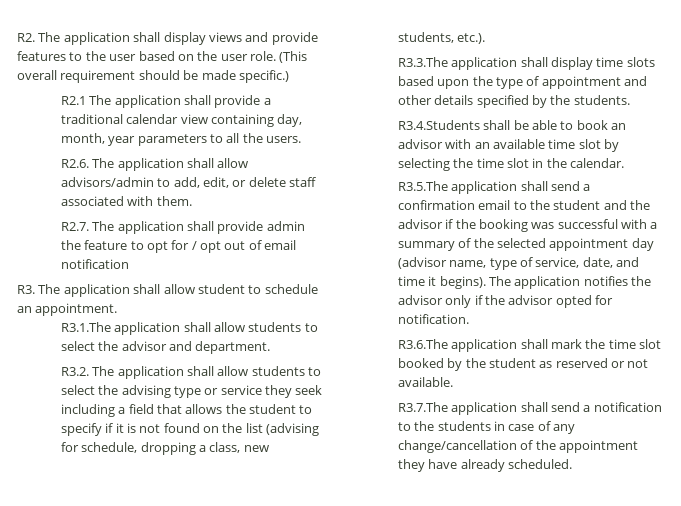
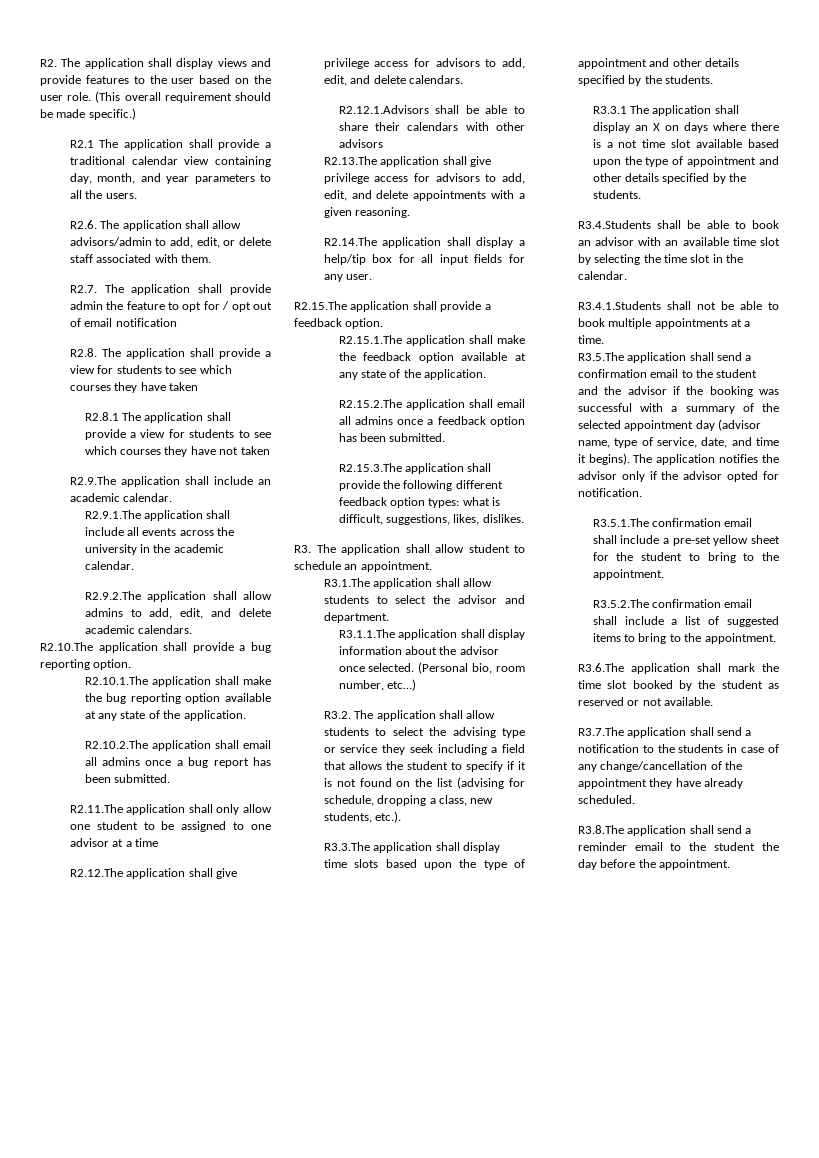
(105, 138) none -> [140,173,161,182] and
(129, 264) none -> [69,348,271,359] [69,365,232,374] [69,382,198,393] [84,412,231,423] [84,429,271,440] [84,446,270,457] [69,476,272,487] [69,493,173,502] [84,510,231,521] [84,527,235,536] [84,544,224,555] [84,561,134,570] [84,591,272,602] [84,608,271,619] [84,625,193,634] [40,642,271,653] [40,659,132,670] [84,676,271,687] [84,693,271,704] [84,710,246,721] [84,740,271,751] [84,757,271,768] [84,774,171,783] [69,804,273,815] [69,821,271,832] [69,838,158,847] [69,868,237,879] [323,58,525,69] [323,75,463,86] [338,105,525,114] [338,122,525,131] [338,139,383,148] [323,156,491,167] [323,173,525,184] [323,190,525,201] [323,207,411,218] [323,237,525,248] [323,254,525,265] [323,274,373,282] [294,301,491,312] [294,318,384,329] [338,335,525,346] [338,352,526,363] [338,369,487,380] [338,399,525,410] [338,416,525,427] [338,433,446,442] [338,463,492,474] [338,480,503,491] [338,497,501,508] [338,514,524,525] // R2.8. The application shall provide a view for students to see which courses they have taken // R2.8.1 The application shall provide a view for students to see which courses they have not taken // R2.9.The application shall include an academic calendar. // R2.9.1.The application shall include all events across the university in the academic calendar. // R2.9.2.The application shall allow admins to add, edit, and delete academic calendars. // R2.10.The application shall provide a bug reporting option. // R2.10.1.The application shall make the bug reporting option available at any state of the application. // R2.10.2.The application shall email all admins once a bug report has been submitted. // R2.11.The application shall only allow one student to be assigned to one advisor at a time // R2.12.The application shall give privilege access for advisors to add, edit, and delete calendars. // R2.12.1.Advisors shall be able to share their calendars with other advisors // R2.13.The application shall give privilege access for advisors to add, edit, and delete appointments with a given reasoning. // R2.14.The application shall display a help/tip box for all input fields for any user. // R2.15.The application shall provide a feedback option. // R2.15.1.The application shall make the feedback option available at any state of the application. // R2.15.2.The application shall email all admins once a feedback option has been submitted. // R2.15.3.The application shall provide the following different feedback option types: what is difficult, suggestions, likes, dislikes.
(271, 347) none -> [338,629,525,640] [338,646,499,655] [338,662,525,674] [338,679,417,691] // R3.1.1.The application shall display information about the advisor once selected. (Personal bio, room number, etc…)
(630, 100) none -> [592,105,739,116] [592,122,779,133] [592,139,779,148] [592,156,779,167] [592,173,747,184] [592,190,641,199] // R3.3.1 The application shall display an X on days where there is a not time slot available based upon the type of appointment and other details specified by the students.
(625, 163) none -> [577,301,779,310] [577,318,751,329] [577,335,604,344] // R3.4.1.Students shall not be able to book multiple appointments at a time.
(469, 319) none -> [592,518,753,527] [592,535,780,546] [592,552,779,563] [592,569,664,580] [592,599,753,608] [592,616,779,627] [592,633,776,644] // R3.5.1.The confirmation email shall include a pre-set yellow sheet for the student to bring to the appointment. // R3.5.2.The confirmation email shall include a list of suggested items to bring to the appointment.
(572, 464) none -> [577,825,752,836] [577,842,779,851] [577,859,730,870] // R3.8.The application shall send a reminder email to the student the day before the appointment.

